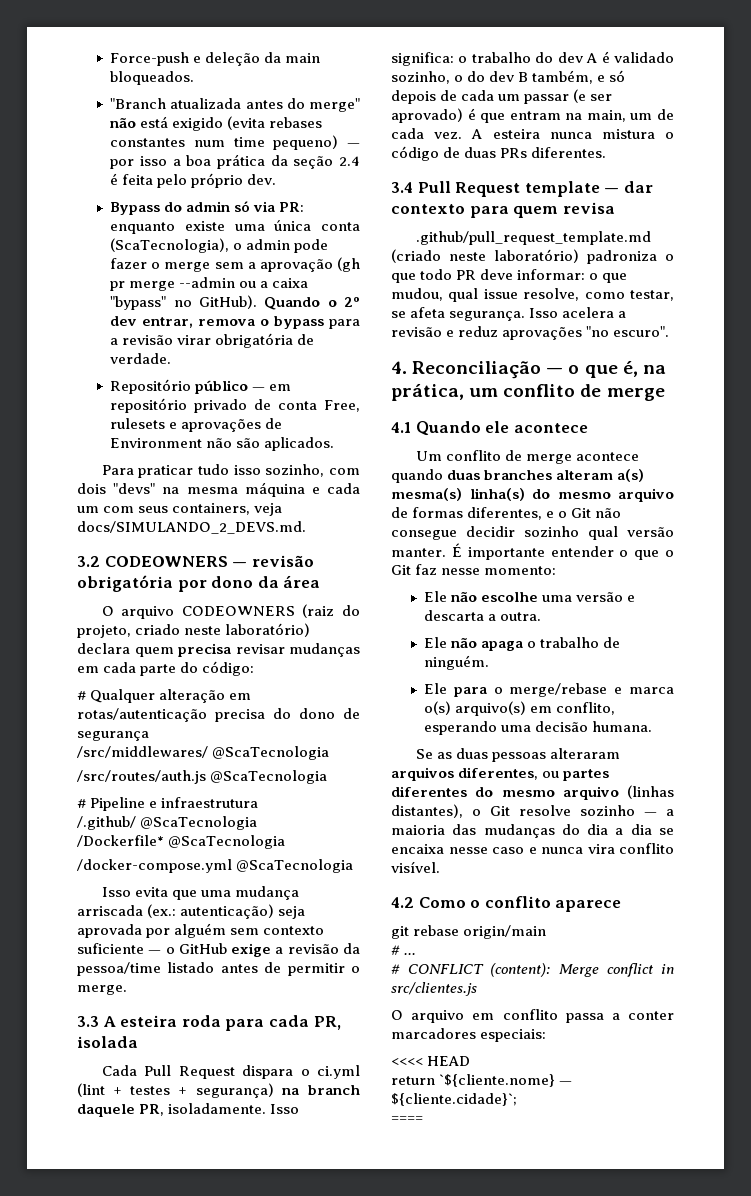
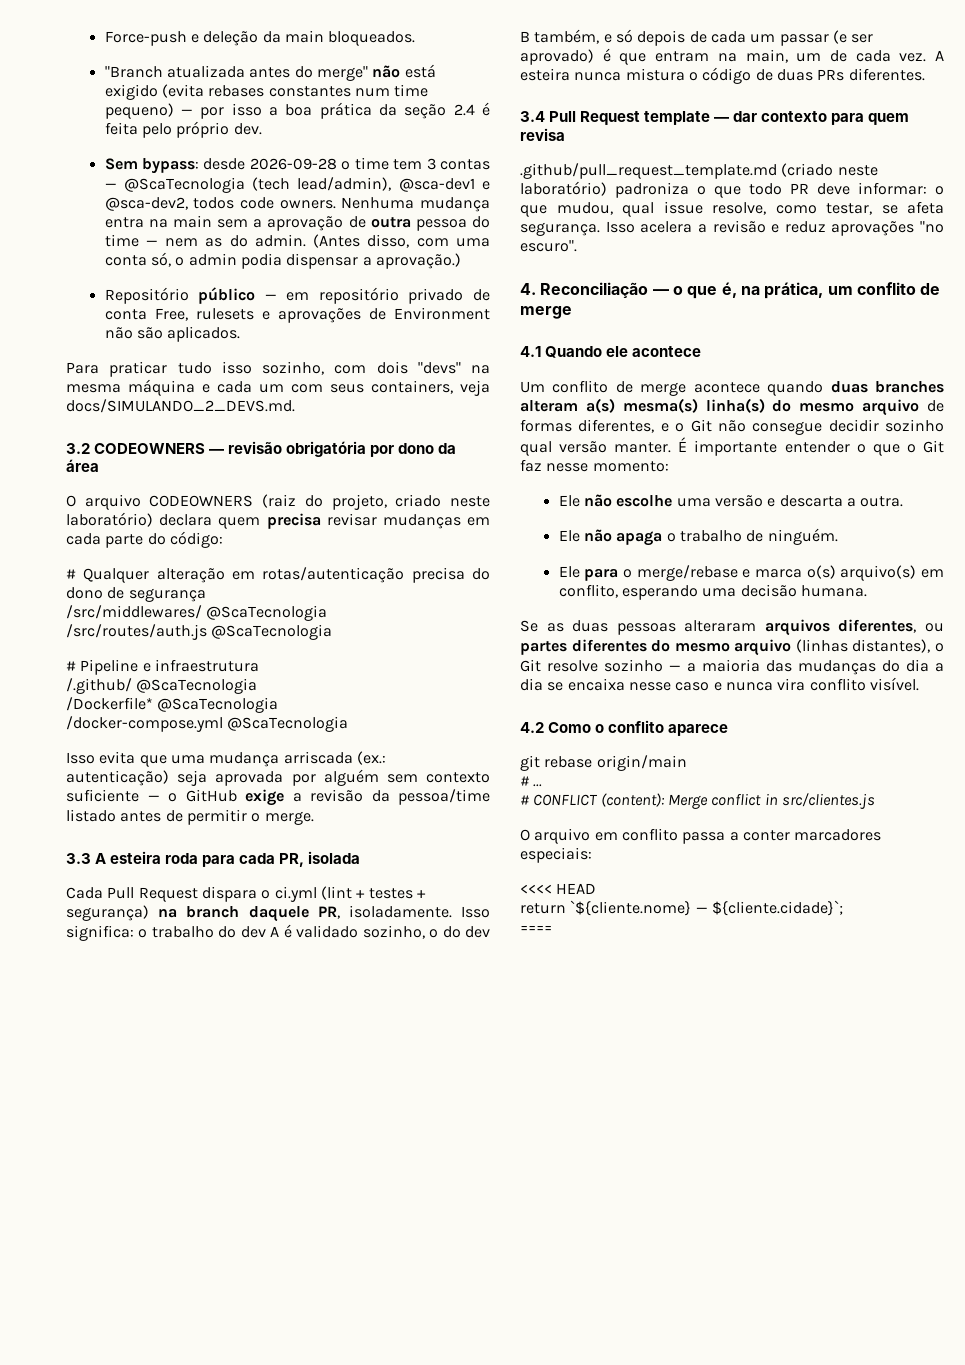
[110,201,305,215] [110,220,360,234] [110,238,329,253] [110,257,361,272] [110,277,309,291] [110,295,360,310] [110,316,360,329] [110,333,315,348] [110,353,172,364] Bypass do admin só via PR: enquanto existe uma única conta (ScaTecnologia), o admin pode fazer o merge sem a aprovação (gh pr merge --admin ou a caixa "bypass" no GitHub). Quando o 2º dev entrar, remova o bypass para a revisão virar obrigatória de verdade. -> [104,157,490,174] [104,177,491,193] [104,197,490,212] [104,215,490,231] [104,234,490,248] [104,252,461,269] Sem bypass: desde 2026-09-28 o time tem 3 contas — @ScaTecnologia (tech lead/admin), @sca-dev1 e @sca-dev2, todos code owners. Nenhuma mudança entra na main sem a aprovação de outra pessoa do time — nem as do admin. (Antes disso, com uma conta só, o admin podia dispensar a aprovação.)

